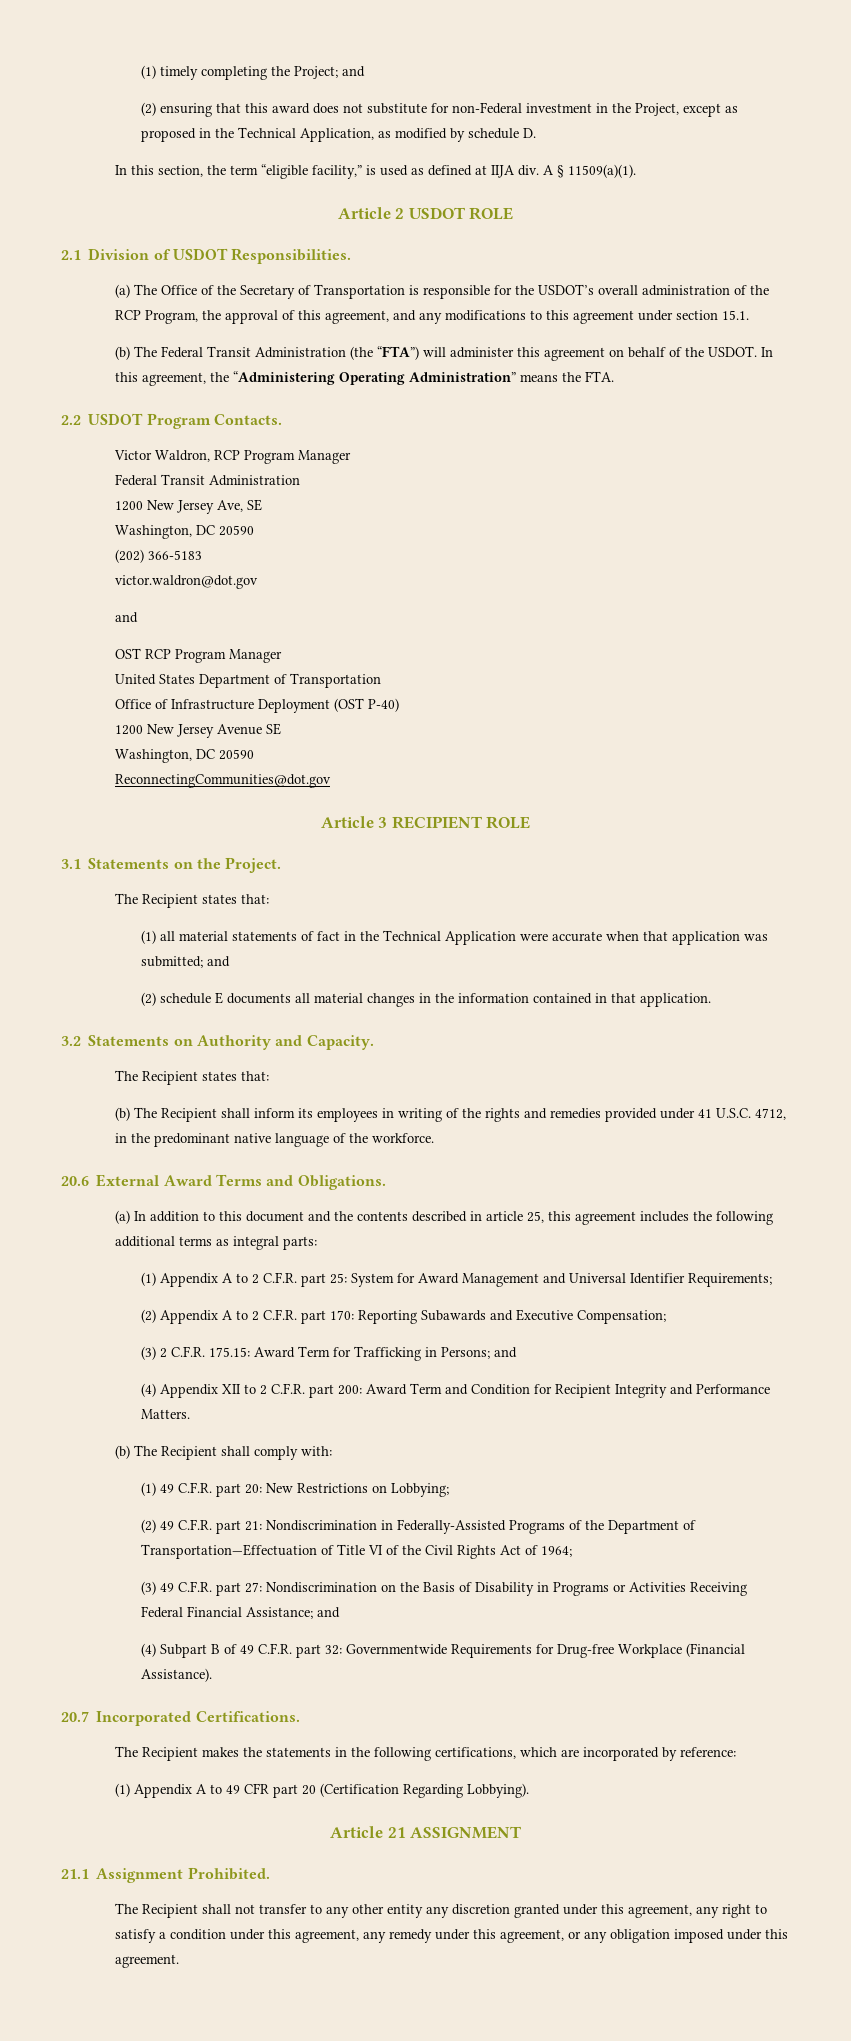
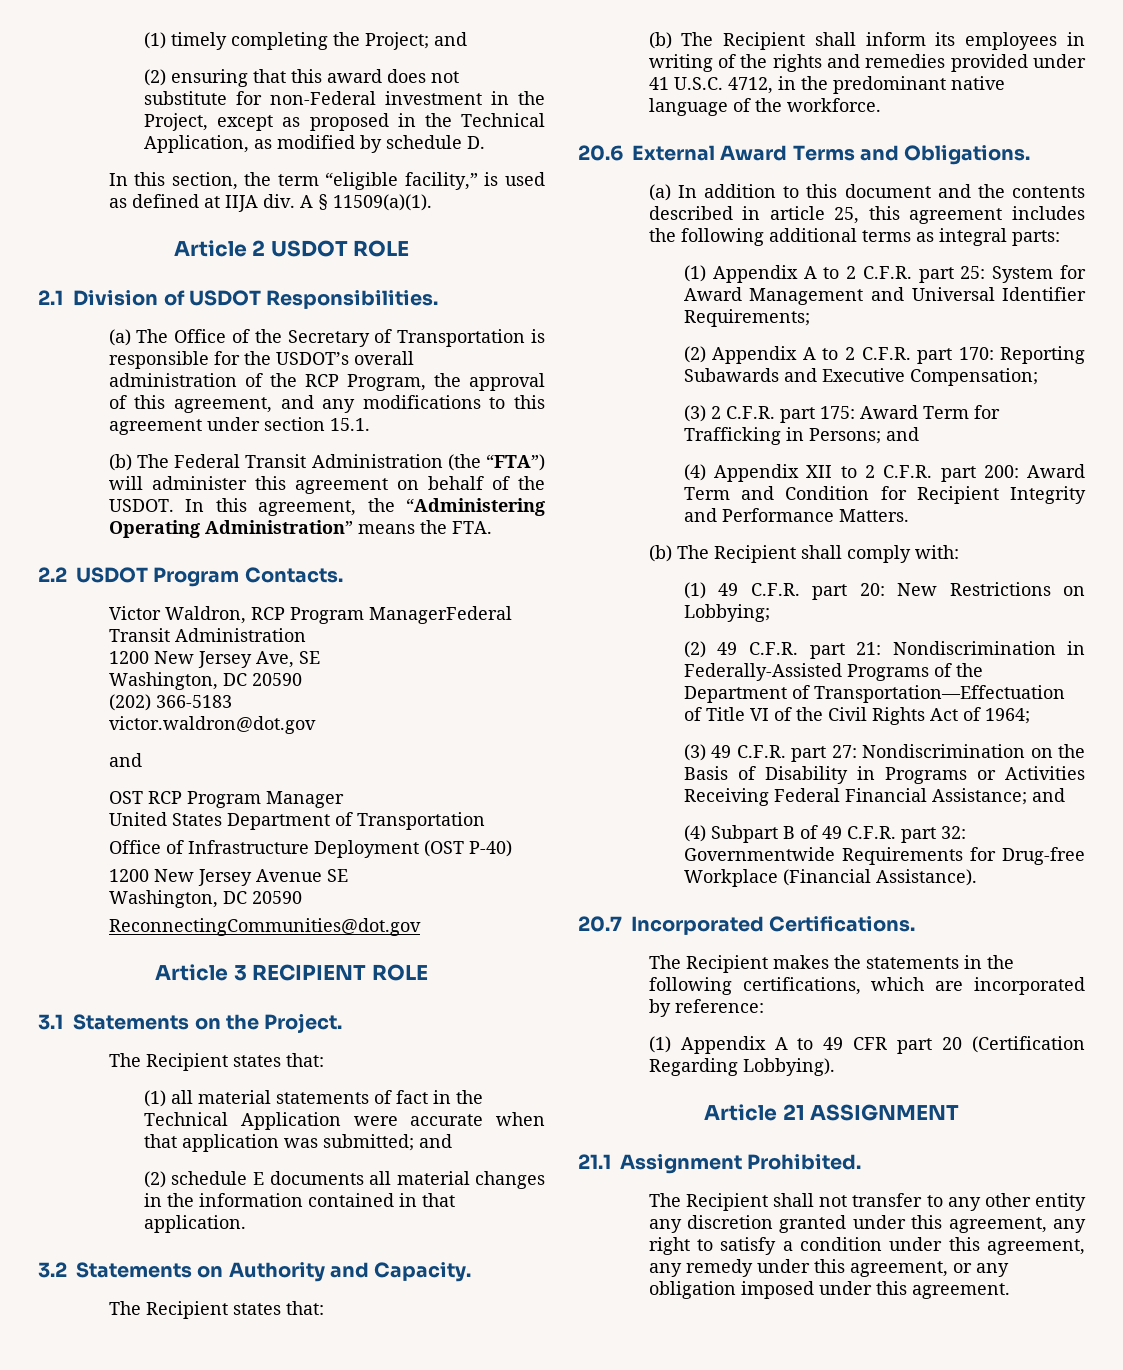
[297,450,351,464] [114,474,157,486] Manager // Federal -> [368,606,512,624] ManagerFederal
[209,1347,251,1357] 175.15: -> [779,406,855,423] part 175:

